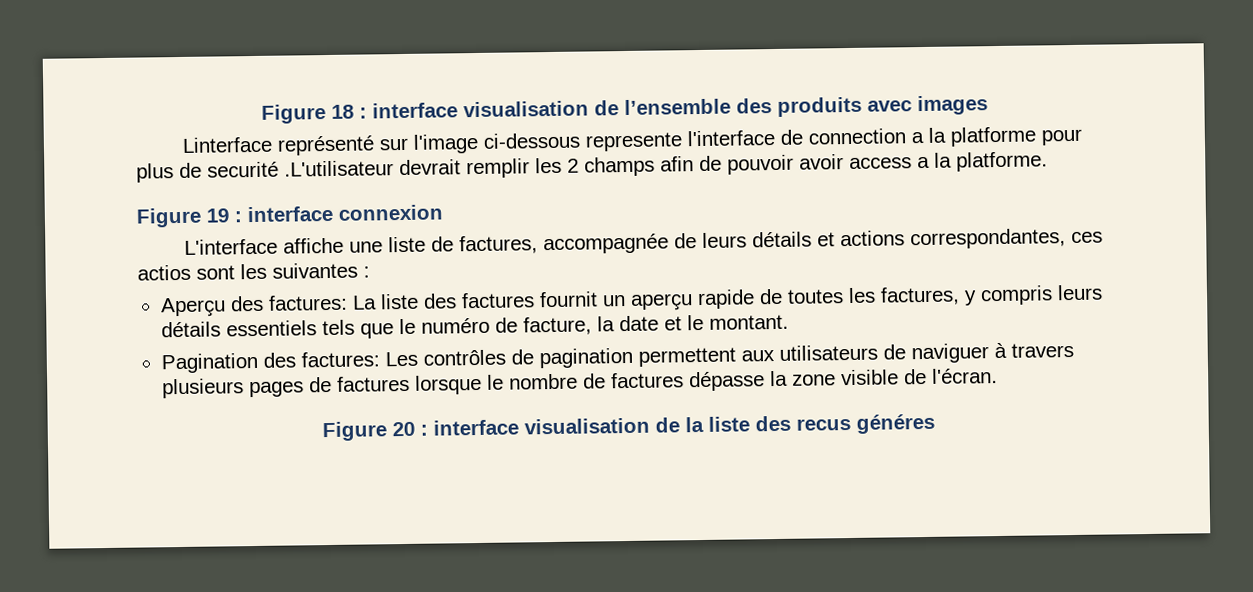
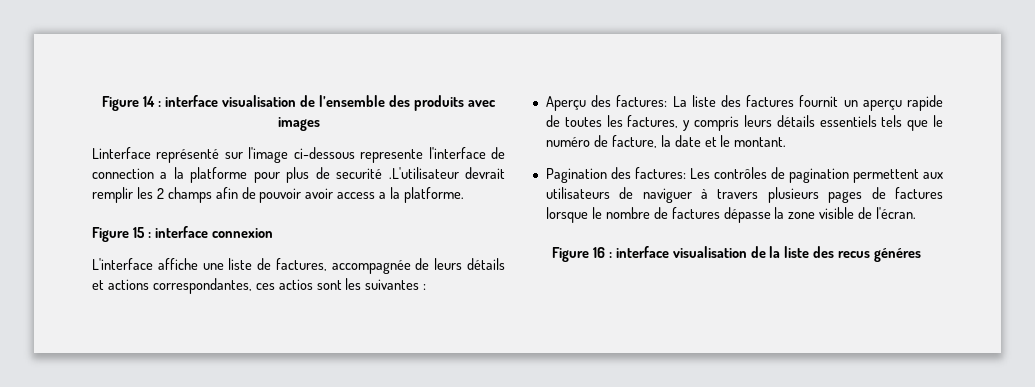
[260,104,354,124] Figure 18 -> [102,96,156,111] Figure 14
[206,208,229,223] 19 -> [132,227,145,238] 15
[391,421,415,437] 20 -> [592,247,605,258] 16

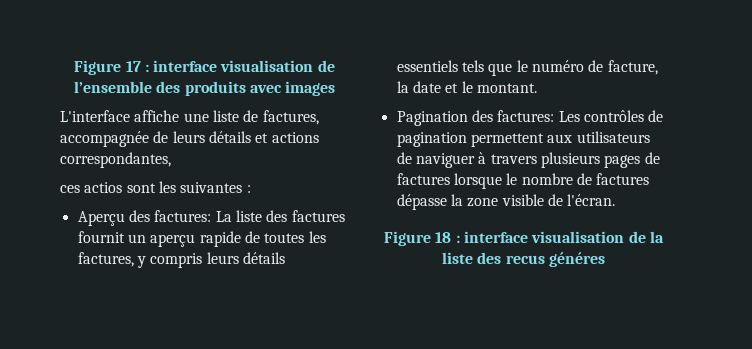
[102,96,156,111] Figure 14 -> [74,60,141,75] Figure 17
[92,147,505,163] [92,167,505,183] [92,187,465,203] [92,226,273,242] // Linterface représenté sur l'image ci-dessous represente l'interface de connection a la platforme pour plus de securité .L'utilisateur devrait remplir les 2 champs afin de pouvoir avoir access a la platforme. // Figure 15 : interface connexion -> (336, 88) none
(252, 286) none -> (171, 160) //
[592,247,605,258] 16 -> [435,232,452,243] 18

